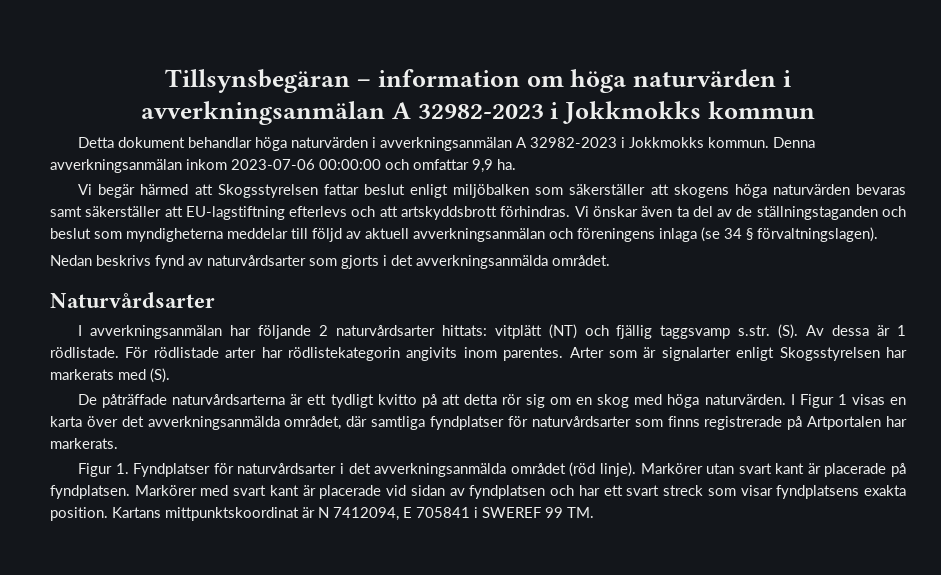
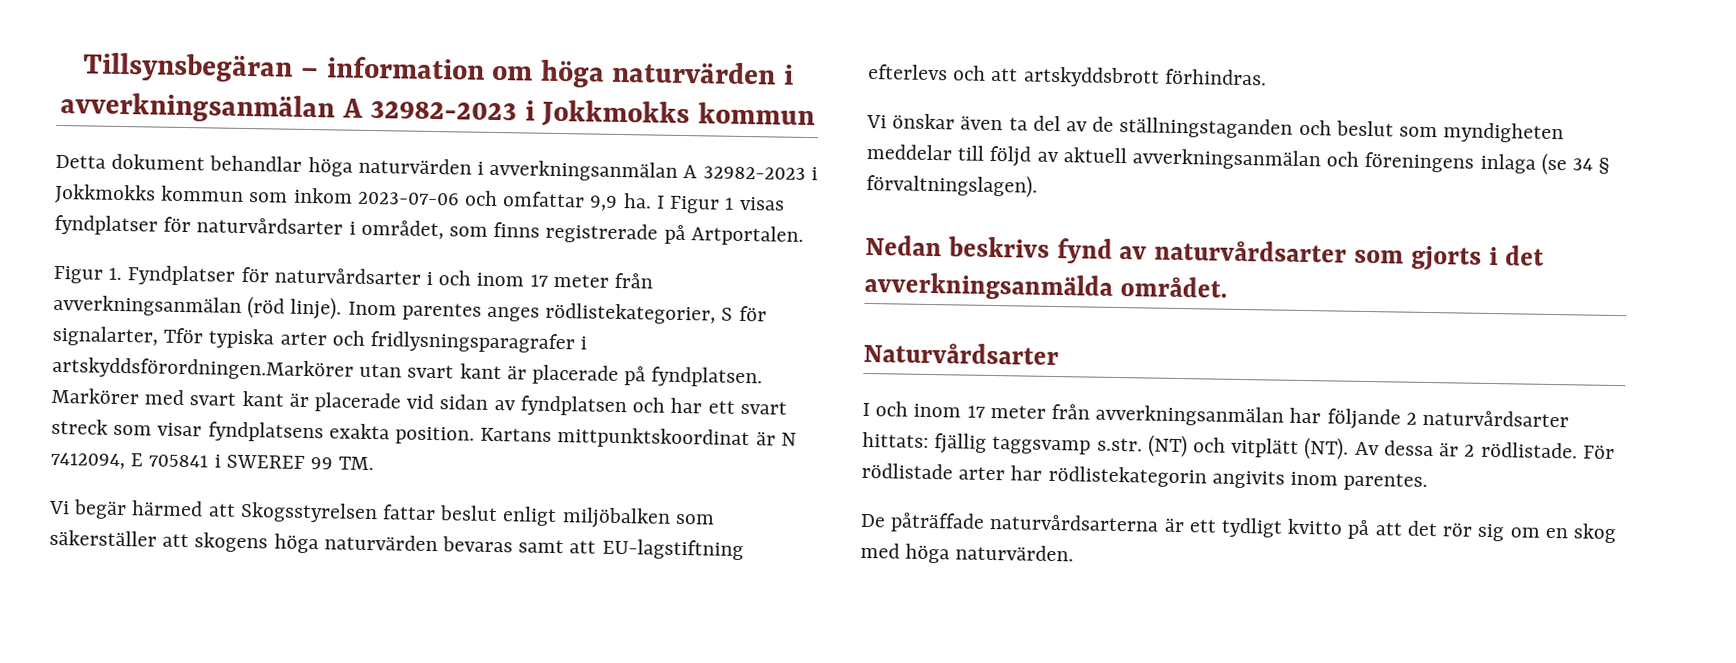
[708,137,816,148] [50,159,182,173] kommun. Denna avverkningsanmälan -> [161,185,289,203] kommun som
[319,159,381,170] 00:00:00 -> (460, 198) none
[78,184,906,198] [50,206,906,220] [50,227,878,242] [50,255,610,269] [50,292,215,308] [78,324,906,339] [50,347,907,361] [50,368,170,383] [78,394,907,408] [50,416,426,430] // Vi begär härmed att Skogsstyrelsen fattar beslut enligt miljöbalken som säkerställer att skogens höga naturvärden bevaras samt säkerställer att EU-lagstiftning efterlevs och att artskyddsbrott förhindras. Vi önskar även ta del av de ställningstaganden och beslut som myndigheterna meddelar till följd av aktuell avverkningsanmälan och föreningens inlaga (se 34 § förvaltningslagen). // Nedan beskrivs fynd av naturvårdsarter som gjorts i det avverkningsanmälda området. // Naturvårdsarter // I avverkningsanmälan har följande 2 naturvårdsarter hittats: vitplätt (NT) och fjällig taggsvamp s.str. (S). Av dessa är 1 rödlistade. För rödlistade arter har rödlistekategorin angivits inom parentes. Arter som är signalarter enligt Skogsstyrelsen har markerats med (S). // De påträffade naturvårdsarterna är ett tydligt kvitto på att detta rör sig om en skog med höga naturvärden. I Figur 1 visas en karta över det avverkningsanmälda området, där samtliga -> [655,195,785,214] I Figur 1 visas
(631, 421) none -> [348,219,444,240] i området,
[807,416,908,430] [50,438,118,449] Artportalen har markerats. -> [690,225,804,246] Artportalen.
[348,462,703,477] det avverkningsanmälda området (röd linje). Markörer -> [438,270,654,289] [53,294,767,325] [52,325,588,354] [52,356,354,381] och inom 17 meter från avverkningsanmälan (röd linje). Inom parentes anges rödlistekategorier, S för signalarter, Tför typiska arter och fridlysningsparagrafer i artskyddsförordningen.Markörer
(594, 512) none -> [48,499,715,529] [49,529,744,561] [868,63,1267,88] [866,113,1565,144] [866,143,1611,176] [866,172,1038,198] [865,234,1544,271] [864,271,1228,301] [863,341,1059,366] [862,401,1570,430] [862,431,1615,460] [861,462,1429,492] [860,512,1617,544] [860,542,1075,564] // Vi begär härmed att Skogsstyrelsen fattar beslut enligt miljöbalken som säkerställer att skogens höga naturvärden bevaras samt att EU-lagstiftning efterlevs och att artskyddsbrott förhindras. // Vi önskar även ta del av de ställningstaganden och beslut som myndigheten meddelar till följd av aktuell avverkningsanmälan och föreningens inlaga (se 34 § förvaltningslagen). // Nedan beskrivs fynd av naturvårdsarter som gjorts i det avverkningsanmälda området. // Naturvårdsarter // I och inom 17 meter från avverkningsanmälan har följande 2 naturvårdsarter hittats: fjällig taggsvamp s.str. (NT) och vitplätt (NT). Av dessa är 2 rödlistade. För rödlistade arter har rödlistekategorin angivits inom parentes. // De påträffade naturvårdsarterna är ett tydligt kvitto på att det rör sig om en skog med höga naturvärden.

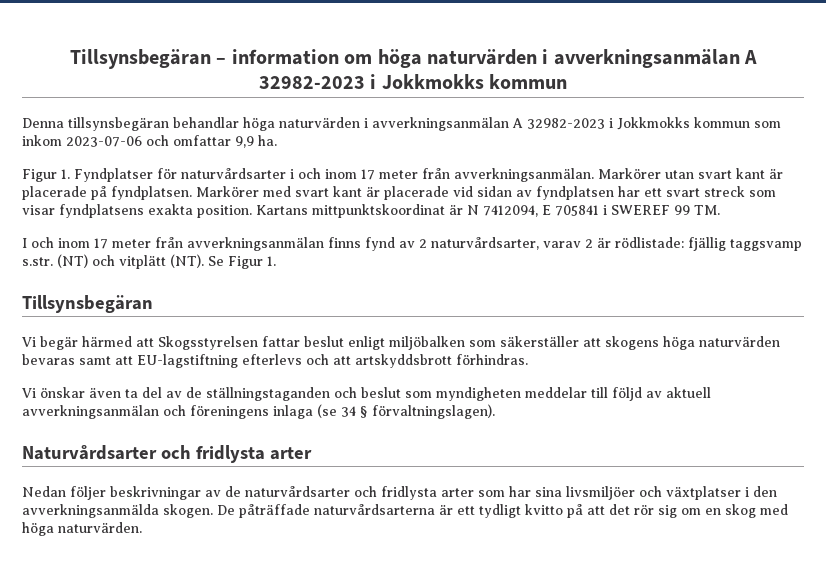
[55,153,206,171] Detta dokument -> [22,117,169,131] Denna tillsynsbegäran
[655,195,785,214] [54,214,804,246] I Figur 1 visas fyndplatser för naturvårdsarter i området, som finns registrerade på Artportalen. -> (277, 140) none
[53,294,767,325] [52,325,588,354] [52,356,354,381] avverkningsanmälan (röd linje). Inom parentes anges rödlistekategorier, S för signalarter, Tför typiska arter och fridlysningsparagrafer i artskyddsförordningen.Markörer -> [454,168,661,182] avverkningsanmälan. Markörer
[632,397,666,413] och -> (614, 193) none
(375, 463) none -> [22,237,802,251] [22,254,276,269] [22,295,153,313] // I och inom 17 meter från avverkningsanmälan finns fynd av 2 naturvårdsarter, varav 2 är rödlistade: fjällig taggsvamp s.str. (NT) och vitplätt (NT). Se Figur 1. // Tillsynsbegäran
[865,234,1544,271] [864,271,1228,301] [863,341,1059,366] [862,401,1570,430] [862,431,1615,460] [861,462,1429,492] Nedan beskrivs fynd av naturvårdsarter som gjorts i det avverkningsanmälda området. // Naturvårdsarter // I och inom 17 meter från avverkningsanmälan har följande 2 naturvårdsarter hittats: fjällig taggsvamp s.str. (NT) och vitplätt (NT). Av dessa är 2 rödlistade. För rödlistade arter har rödlistekategorin angivits inom parentes. // -> [22,445,312,463] [22,486,777,500] [22,504,213,518] Naturvårdsarter och fridlysta arter // Nedan följer beskrivningar av de naturvårdsarter och fridlysta arter som har sina livsmiljöer och växtplatser i den avverkningsanmälda skogen.

